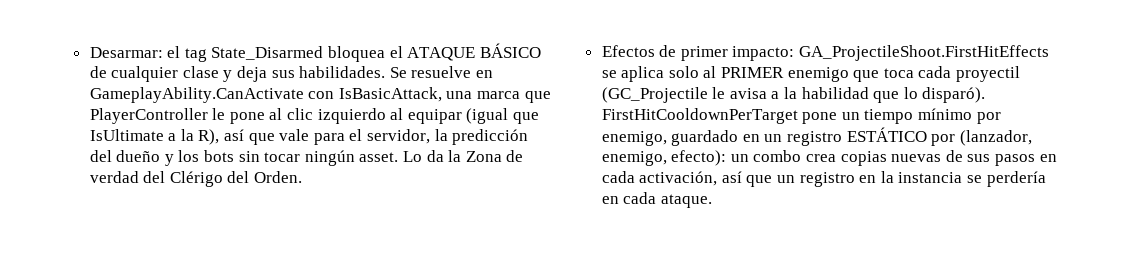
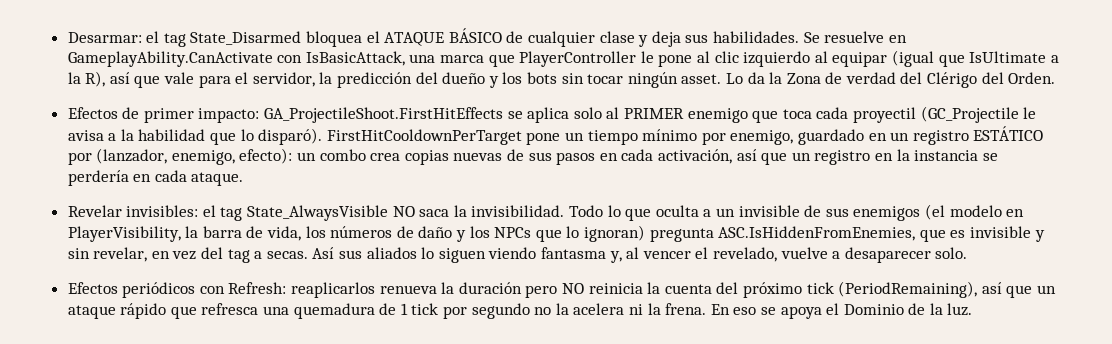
(712, 201) none -> [67,204,1025,221] [67,225,1045,242] [67,247,968,263] [67,281,1056,298] [67,303,973,319] // Revelar invisibles: el tag State_AlwaysVisible NO saca la invisibilidad. Todo lo que oculta a un invisible de sus enemigos (el modelo en PlayerVisibility, la barra de vida, los números de daño y los NPCs que lo ignoran) pregunta ASC.IsHiddenFromEnemies, que es invisible y sin revelar, en vez del tag a secas. Así sus aliados lo siguen viendo fantasma y, al vencer el revelado, vuelve a desaparecer solo. // Efectos periódicos con Refresh: reaplicarlos renueva la duración pero NO reinicia la cuenta del próximo tick (PeriodRemaining), así que un ataque rápido que refresca una quemadura de 1 tick por segundo no la acelera ni la frena. En eso se apoya el Dominio de la luz.

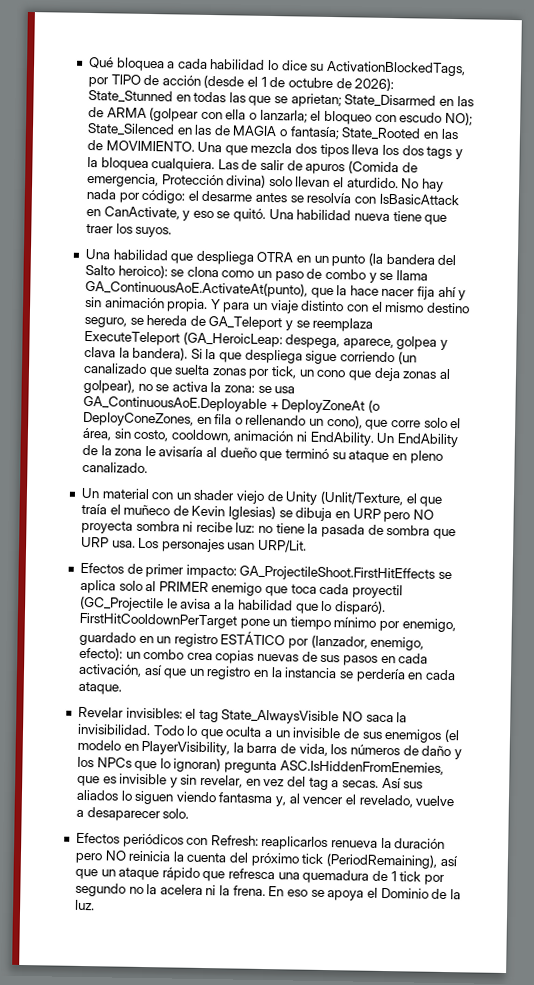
[67,28,907,47] [67,50,1059,67] [67,71,1056,88] Desarmar: el tag State_Disarmed bloquea el ATAQUE BÁSICO de cualquier clase y deja sus habilidades. Se resuelve en GameplayAbility.CanActivate con IsBasicAttack, una marca que PlayerController le pone al clic izquierdo al equipar (igual que IsUltimate a la R), así que vale para el servidor, la predicción del dueño y los bots sin tocar ningún asset. Lo da la Zona de verdad del Clérigo del Orden. -> [88,56,467,77] [87,74,395,92] [87,89,474,108] [87,106,473,126] [86,122,459,141] [86,139,463,160] [86,156,418,175] [86,172,445,192] [85,188,459,206] [85,206,448,225] [85,223,173,238] [84,248,457,267] [84,264,428,283] [84,279,467,301] [84,296,470,314] [83,314,374,332] [83,330,449,350] [83,346,417,365] [82,362,451,382] [82,378,296,394] [82,395,380,414] [82,411,462,430] [81,427,459,448] [81,444,443,464] [81,461,148,474] [80,487,443,507] [80,503,434,523] [80,520,456,540] [80,536,308,553] Qué bloquea a cada habilidad lo dice su ActivationBlockedTags, por TIPO de acción (desde el 1 de octubre de 2026): State_Stunned en todas las que se aprietan; State_Disarmed en las de ARMA (golpear con ella o lanzarla; el bloqueo con escudo NO); State_Silenced en las de MAGIA o fantasía; State_Rooted en las de MOVIMIENTO. Una que mezcla dos tipos lleva los dos tags y la bloquea cualquiera. Las de salir de apuros (Comida de emergencia, Protección divina) solo llevan el aturdido. No hay nada por código: el desarme antes se resolvía con IsBasicAttack en CanActivate, y eso se quitó. Una habilidad nueva tiene que traer los suyos. // Una habilidad que despliega OTRA en un punto (la bandera del Salto heroico): se clona como un paso de combo y se llama GA_ContinuousAoE.ActivateAt(punto), que la hace nacer fija ahí y sin animación propia. Y para un viaje distinto con el mismo destino seguro, se hereda de GA_Teleport y se reemplaza ExecuteTeleport (GA_HeroicLeap: despega, aparece, golpea y clava la bandera). Si la que despliega sigue corriendo (un canalizado que suelta zonas por tick, un cono que deja zonas al golpear), no se activa la zona: se usa GA_ContinuousAoE.Deployable + DeployZoneAt (o DeployConeZones, en fila o rellenando un cono), que corre solo el área, sin costo, cooldown, animación ni EndAbility. Un EndAbility de la zona le avisaría al dueño que terminó su ataque en pleno canalizado. // Un material con un shader viejo de Unity (Unlit/Texture, el que traía el muñeco de Kevin Iglesias) se dibuja en URP pero NO proyecta sombra ni recibe luz: no tiene la pasada de sombra que URP usa. Los personajes usan URP/Lit.

